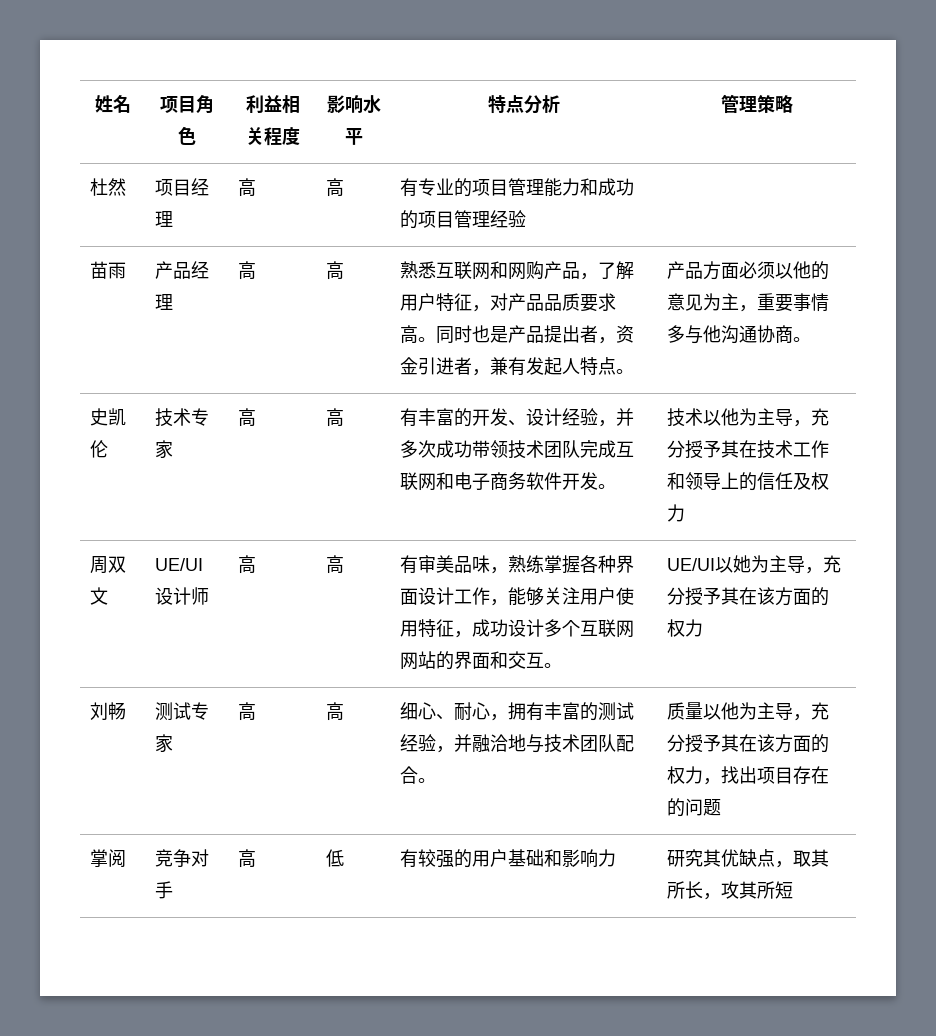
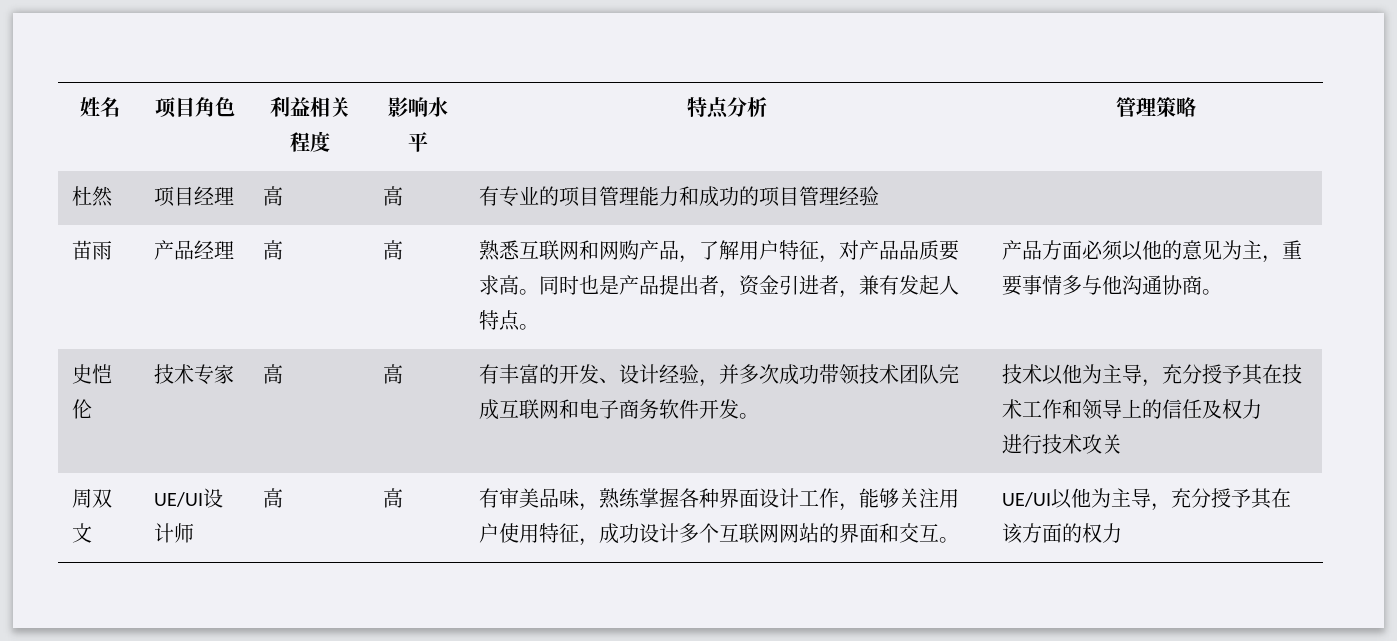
[108,408,127,426] 凯 -> [91,364,112,384] 恺
(686, 513) none -> [1001,434,1122,454] // 进行技术攻关
[733,555,842,574] [667,587,830,606] [667,619,704,637] [90,702,127,720] [155,702,210,721] [155,734,174,753] [238,702,257,721] [326,702,345,721] [400,702,635,721] [400,734,635,753] [400,766,437,784] [667,702,722,720] 她为主导，充分授予其在该方面的权力 // 刘畅 | 测试专家 | 高 | 高 | 细心、耐心，拥有丰富的测试经验，并融洽地与技术团队配合。 | 质量以 -> (1072, 499) none
[703,766,830,785] [667,798,722,817] [90,849,127,867] [155,849,210,867] [155,881,174,899] [238,849,257,868] [326,849,345,867] [400,849,617,868] [667,849,830,868] [667,881,794,900] ，找出项目存在的问题 // 掌阅 | 竞争对手 | 高 | 低 | 有较强的用户基础和影响力 | 研究其优缺点，取其所长，攻其所短 -> (1122, 533) none

